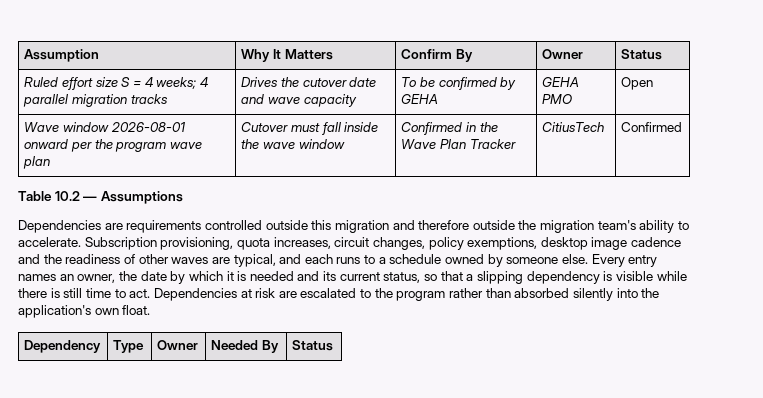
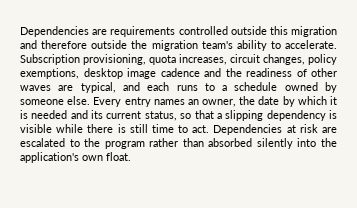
[24,49,100,62] [241,49,333,62] [401,49,473,62] [542,49,584,59] [621,49,663,60] [24,77,208,90] [23,94,168,107] [241,77,377,87] [241,94,357,107] [401,77,517,90] [401,94,439,104] [542,77,580,87] [542,94,573,104] [621,77,654,90] [24,122,185,132] [24,139,202,152] [23,156,51,169] [241,122,379,135] [241,139,345,149] [401,122,498,135] [401,139,516,149] [542,122,605,132] [621,122,683,132] [18,191,183,204] Assumption | Why It Matters | Confirm By | Owner | Status // Ruled effort size S = 4 weeks; 4 parallel migration tracks | Drives the cutover date and wave capacity | To be confirmed by GEHA | GEHA PMO | Open // Wave window 2026-08-01 onward per the program wave plan | Cutover must fall inside the wave window | Confirmed in the Wave Plan Tracker | CitiusTech | Confirmed // Table 10.2 — Assumptions // -> (20, 31) none
[24,340,102,353] [113,340,145,353] [157,340,199,350] [211,340,279,353] [292,340,334,351] // Dependency | Type | Owner | Needed By | Status -> (131, 156) none

